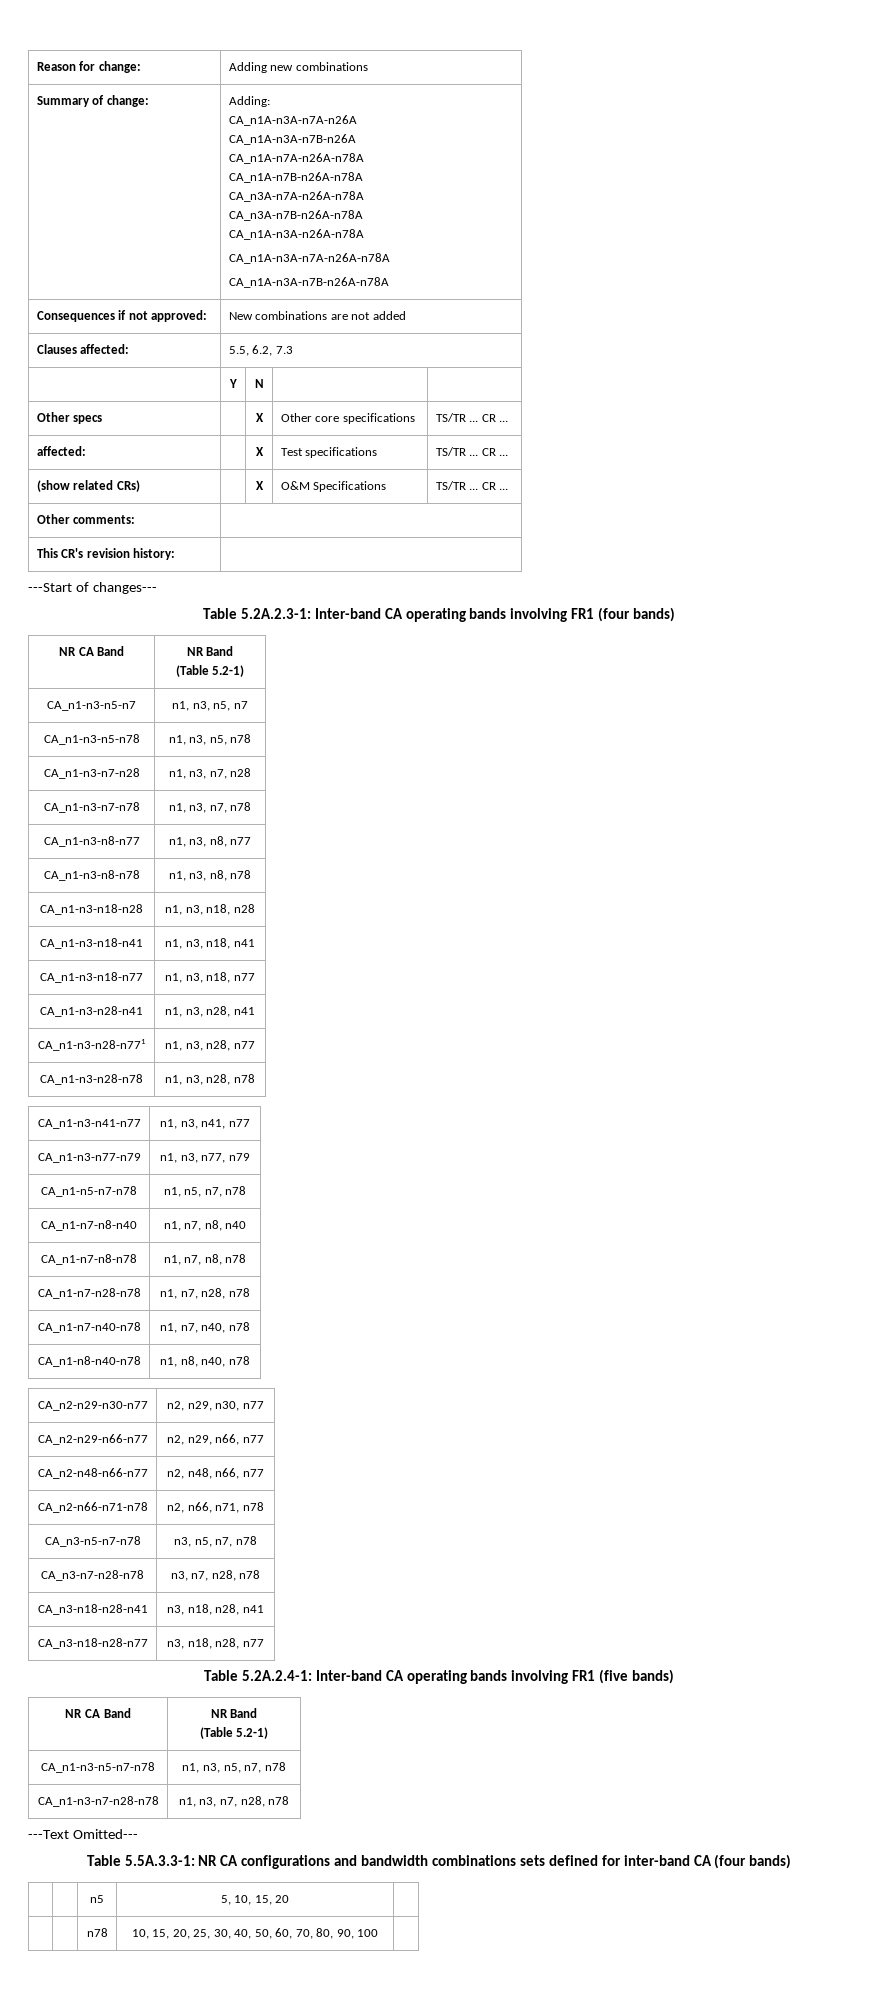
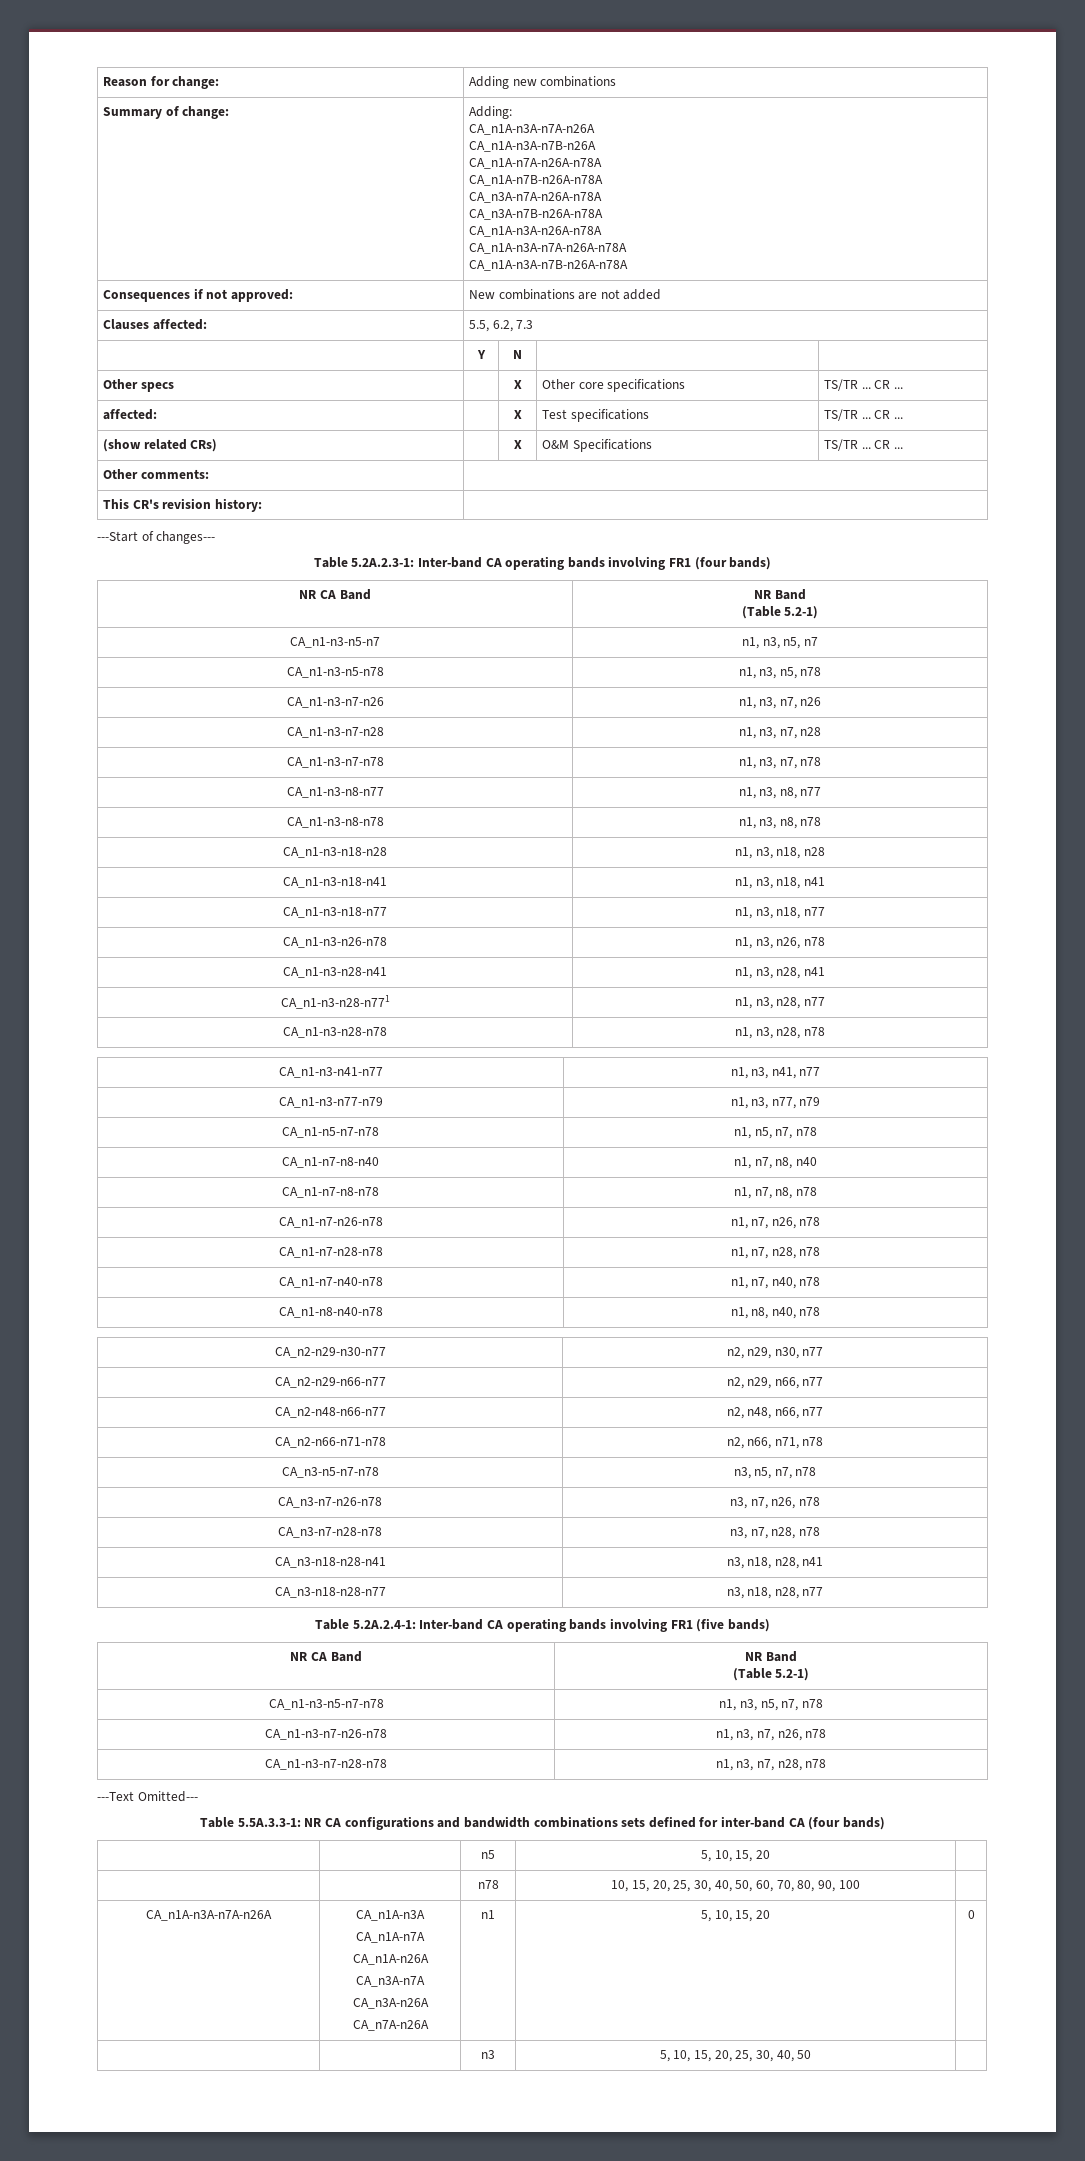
(252, 738) none -> [286,697,384,708] [738,697,822,709] // CA_n1-n3-n7-n26 | n1, n3, n7, n26
(255, 977) none -> [283,937,387,948] [735,937,825,949] // CA_n1-n3-n26-n78 | n1, n3, n26, n78
(247, 1258) none -> [278,1217,383,1228] [730,1217,821,1229] // CA_n1-n7-n26-n78 | n1, n7, n26, n78
(257, 1540) none -> [278,1497,382,1508] [730,1497,820,1509] // CA_n3-n7-n26-n78 | n3, n7, n26, n78
(286, 1766) none -> [265,1729,387,1740] [715,1729,827,1741] // CA_n1-n3-n7-n26-n78 | n1, n3, n7, n26, n78
(379, 1933) none -> [146,1910,272,1921] [356,1910,425,1921] [356,1932,425,1943] [352,1954,429,1965] [356,1976,425,1987] [352,1998,429,2009] [352,2020,429,2031] [481,1910,495,1919] [701,1910,770,1922] [967,1910,975,1919] [481,2050,495,2059] [659,2050,812,2062] // CA_n1A-n3A-n7A-n26A | CA_n1A-n3A // CA_n1A-n7A // CA_n1A-n26A // CA_n3A-n7A // CA_n3A-n26A // CA_n7A-n26A | n1 | 5, 10, 15, 20 | 0 // | | n3 | 5, 10, 15, 20, 25, 30, 40, 50 |

